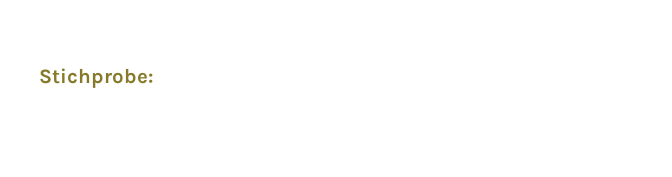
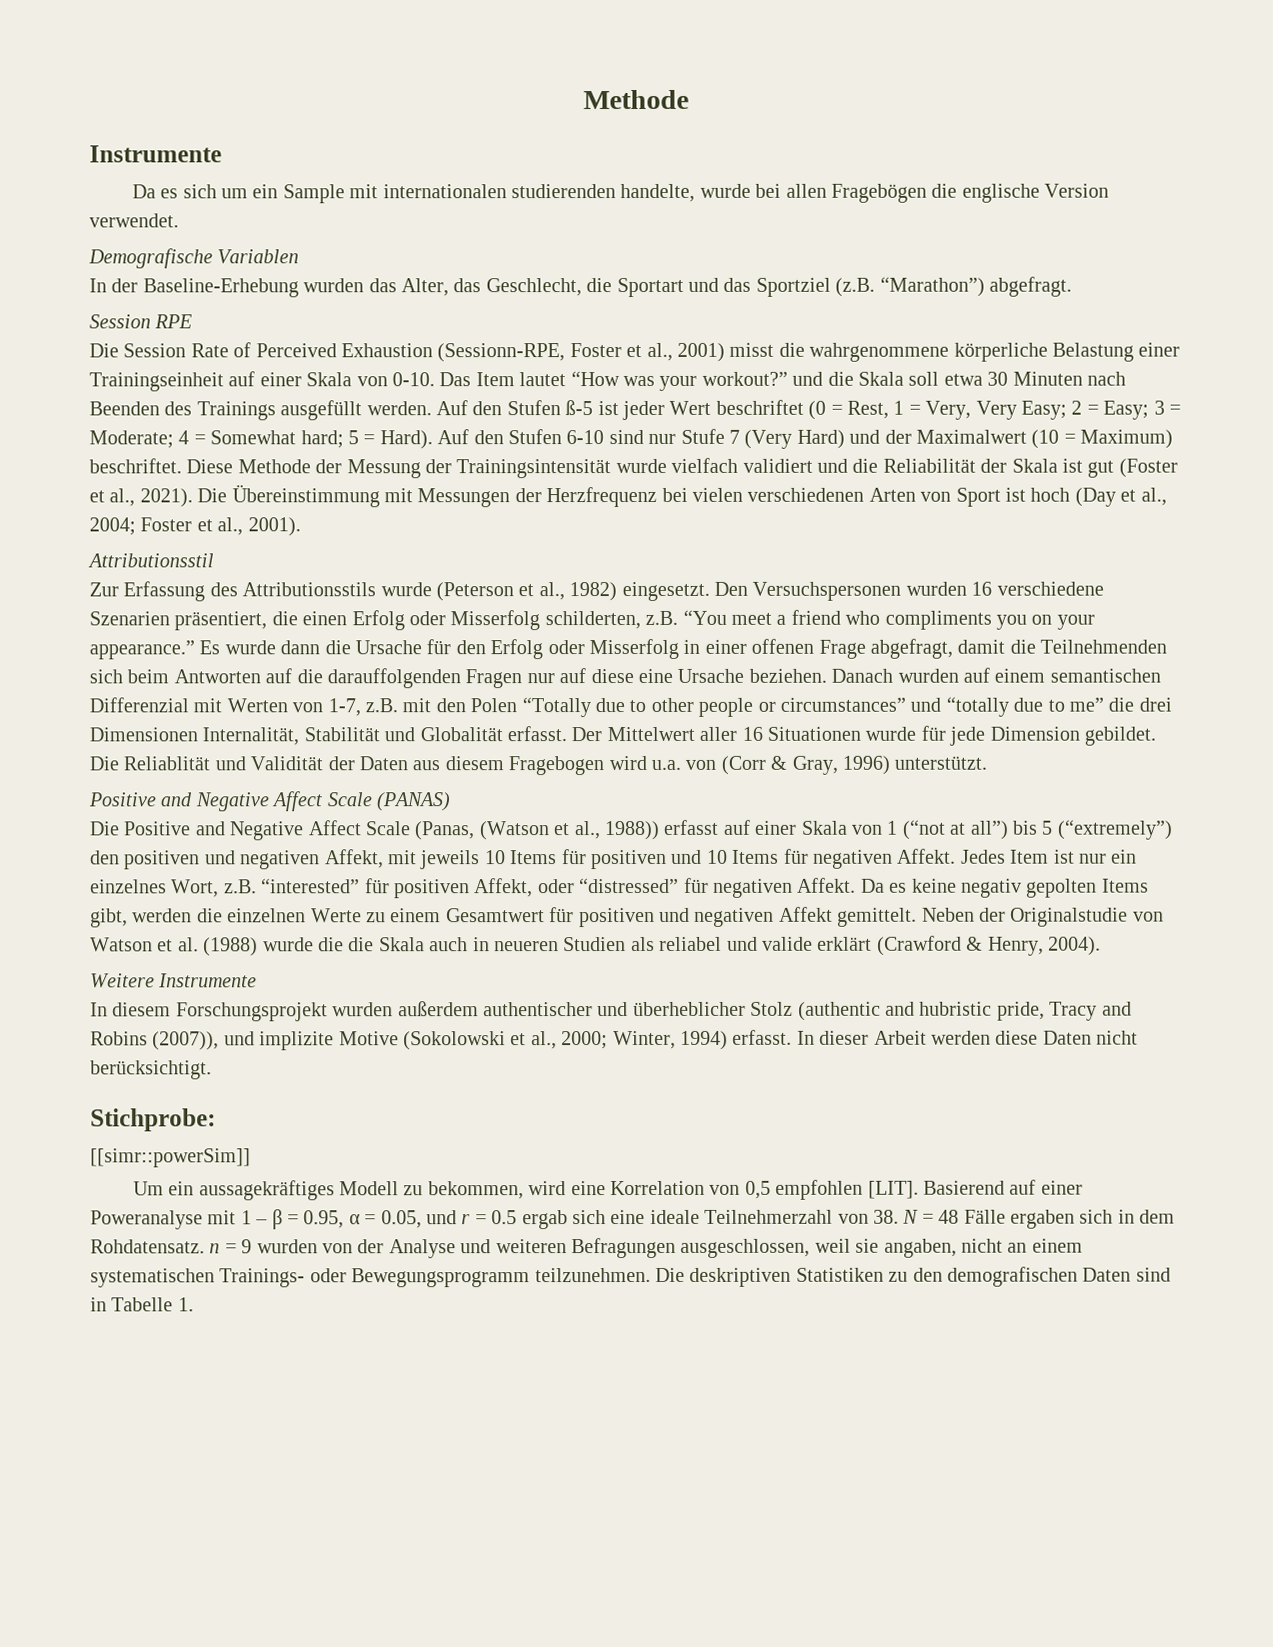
[39,68,154,88] Stichprobe: -> [583,89,689,110] [89,145,222,163] [131,183,1110,204] [89,213,179,228] [88,248,300,269] [89,276,1072,298] [89,314,193,329] [89,342,1181,363] [89,371,1126,392] [89,399,1181,421] [89,428,1174,450] [89,457,1178,479] [89,484,1167,508] [89,517,301,537] [87,553,214,568] [89,581,1104,602] [89,609,1095,631] [89,638,1168,660] [89,667,1161,689] [89,696,1172,718] [89,725,1156,746] [89,755,988,776] [88,791,450,812] [89,819,1173,841] [90,848,1138,870] [90,877,1149,899] [90,906,1164,928] [90,935,1101,957] [90,973,258,988] [90,1001,1132,1022] [90,1029,1139,1051] [90,1060,212,1080] [90,1108,216,1132] [90,1148,251,1168] [132,1179,1083,1201] [90,1209,1176,1230] [90,1237,1083,1259] [90,1266,1171,1288] [90,1297,194,1312] Methode // Instrumente // Da es sich um ein Sample mit internationalen studierenden handelte, wurde bei allen Fragebögen die englische Version verwendet. // Demografische Variablen // In der Baseline-Erhebung wurden das Alter, das Geschlecht, die Sportart und das Sportziel (z.B. “Marathon”) abgefragt. // Session RPE // Die Session Rate of Perceived Exhaustion (Sessionn-RPE, Foster et al., 2001) misst die wahrgenommene körperliche Belastung einer Trainingseinheit auf einer Skala von 0-10. Das Item lautet “How was your workout?” und die Skala soll etwa 30 Minuten nach Beenden des Trainings ausgefüllt werden. Auf den Stufen ß-5 ist jeder Wert beschriftet (0 = Rest, 1 = Very, Very Easy; 2 = Easy; 3 = Moderate; 4 = Somewhat hard; 5 = Hard). Auf den Stufen 6-10 sind nur Stufe 7 (Very Hard) und der Maximalwert (10 = Maximum) beschriftet. Diese Methode der Messung der Trainingsintensität wurde vielfach validiert und die Reliabilität der Skala ist gut (Foster et al., 2021). Die Übereinstimmung mit Messungen der Herzfrequenz bei vielen verschiedenen Arten von Sport ist hoch (Day et al., 2004; Foster et al., 2001). // Attributionsstil // Zur Erfassung des Attributionsstils wurde (Peterson et al., 1982) eingesetzt. Den Versuchspersonen wurden 16 verschiedene Szenarien präsentiert, die einen Erfolg oder Misserfolg schilderten, z.B. “You meet a friend who compliments you on your appearance.” Es wurde dann die Ursache für den Erfolg oder Misserfolg in einer offenen Frage abgefragt, damit die Teilnehmenden sich beim Antworten auf die darauffolgenden Fragen nur auf diese eine Ursache beziehen. Danach wurden auf einem semantischen Differenzial mit Werten von 1-7, z.B. mit den Polen “Totally due to other people or circumstances” und “totally due to me” die drei Dimensionen Internalität, Stabilität und Globalität erfasst. Der Mittelwert aller 16 Situationen wurde für jede Dimension gebildet. Die Reliablität und Validität der Daten aus diesem Fragebogen wird u.a. von (Corr & Gray, 1996) unterstützt. // Positive and Negative Affect Scale (PANAS) // Die Positive and Negative Affect Scale (Panas, (Watson et al., 1988)) erfasst auf einer Skala von 1 (“not at all”) bis 5 (“extremely”) den positiven und negativen Affekt, mit jeweils 10 Items für positiven und 10 Items für negativen Affekt. Jedes Item ist nur ein einzelnes Wort, z.B. “interested” für positiven Affekt, oder “distressed” für negativen Affekt. Da es keine negativ gepolten Items gibt, werden die einzelnen Werte zu einem Gesamtwert für positiven und negativen Affekt gemittelt. Neben der Originalstudie von Watson et al. (1988) wurde die die Skala auch in neueren Studien als reliabel und valide erklärt (Crawford & Henry, 2004). // Weitere Instrumente // In diesem Forschungsprojekt wurden außerdem authentischer und überheblicher Stolz (authentic and hubristic pride, Tracy and Robins (2007)), und implizite Motive (Sokolowski et al., 2000; Winter, 1994) erfasst. In dieser Arbeit werden diese Daten nicht berücksichtigt. // Stichprobe: // [[simr::powerSim]] // Um ein aussagekräftiges Modell zu bekommen, wird eine Korrelation von 0,5 empfohlen [LIT]. Basierend auf einer Poweranalyse mit 1 – β = 0.95, α = 0.05, und r = 0.5 ergab sich eine ideale Teilnehmerzahl von 38. N = 48 Fälle ergaben sich in dem Rohdatensatz. n = 9 wurden von der Analyse und weiteren Befragungen ausgeschlossen, weil sie angaben, nicht an einem systematischen Trainings- oder Bewegungsprogramm teilzunehmen. Die deskriptiven Statistiken zu den demografischen Daten sind in Tabelle 1.

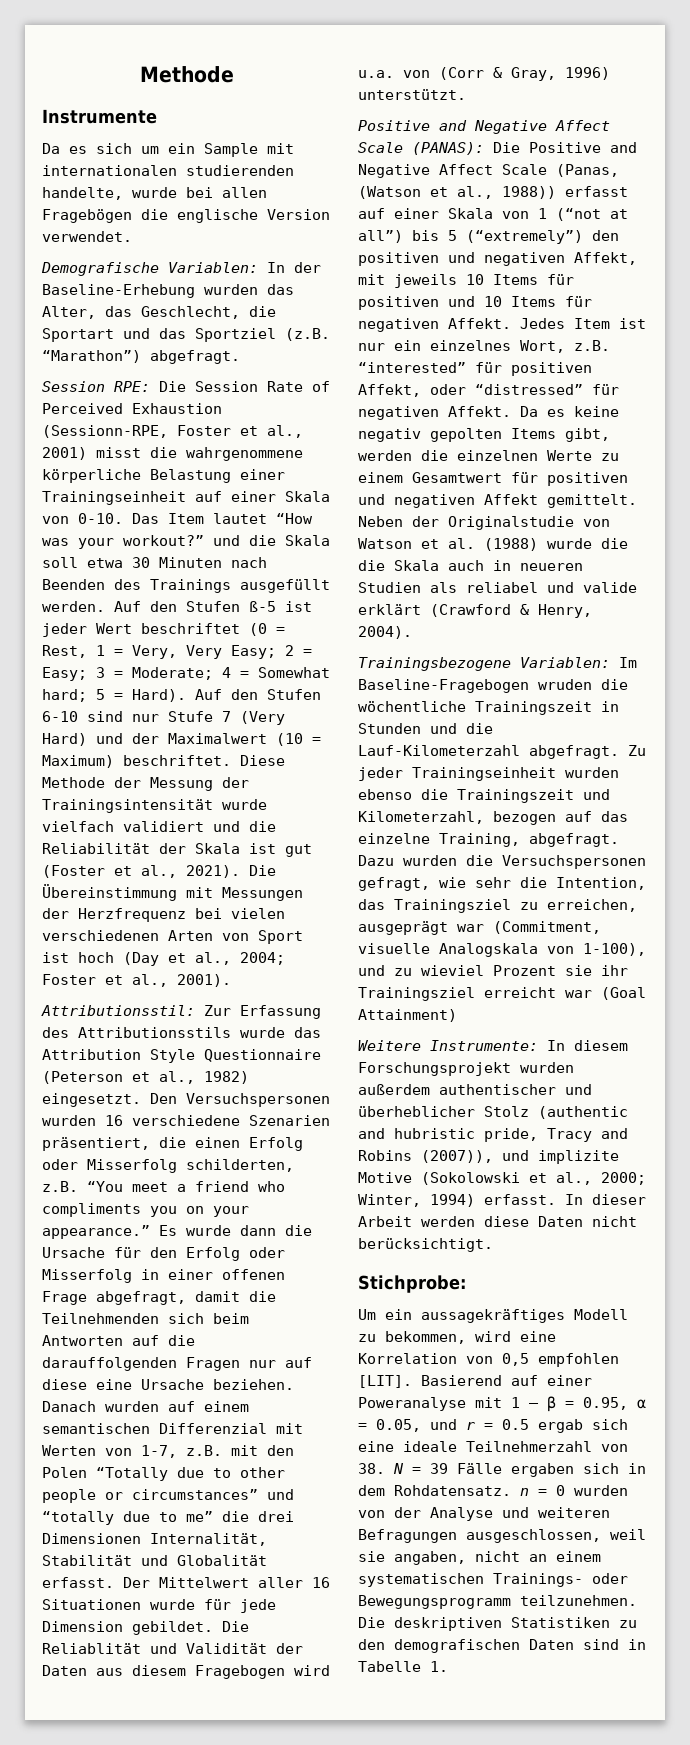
[217,249,300,264] Variablen // -> [168,262,258,273] Variablen:
[154,314,193,329] RPE // -> [114,381,150,392] RPE:
[87,553,214,568] Attributionsstil // -> [41,1005,195,1016] Attributionsstil:
(432, 589) none -> [294,1027,321,1038] [42,1049,321,1063] das Attribution Style Questionnaire
[376,792,450,812] (PANAS) // -> [412,142,484,155] (PANAS):
(1101, 946) none -> [358,657,637,671] [358,679,628,693] [358,701,619,715] [358,723,493,734] [358,745,646,759] [358,767,619,781] [358,789,610,803] [358,811,628,825] [358,833,619,847] [358,855,646,869] [358,877,646,891] [358,899,637,913] [358,921,601,935] [358,943,646,957] [358,965,628,976] [358,987,646,1001] [358,1009,457,1022] // Trainingsbezogene Variablen: Im Baseline-Fragebogen wruden die wöchentliche Trainingszeit in Stunden und die Lauf-Kilometerzahl abgefragt. Zu jeder Trainingseinheit wurden ebenso die Trainingszeit und Kilometerzahl, bezogen auf das einzelne Training, abgefragt. Dazu wurden die Versuchspersonen gefragt, wie sehr die Intention, das Trainingsziel zu erreichen, ausgeprägt war (Commitment, visuelle Analogskala von 1-100), und zu wieviel Prozent sie ihr Trainingsziel erreicht war (Goal Attainment)
[158,973,258,988] Instrumente // -> [430,1040,538,1051] Instrumente:
[90,1148,251,1168] // [[simr::powerSim]] -> (466, 1284) none
[938,1209,960,1224] 48 -> [430,1463,448,1474] 39
[241,1239,253,1254] 9 -> [556,1485,565,1496] 0

